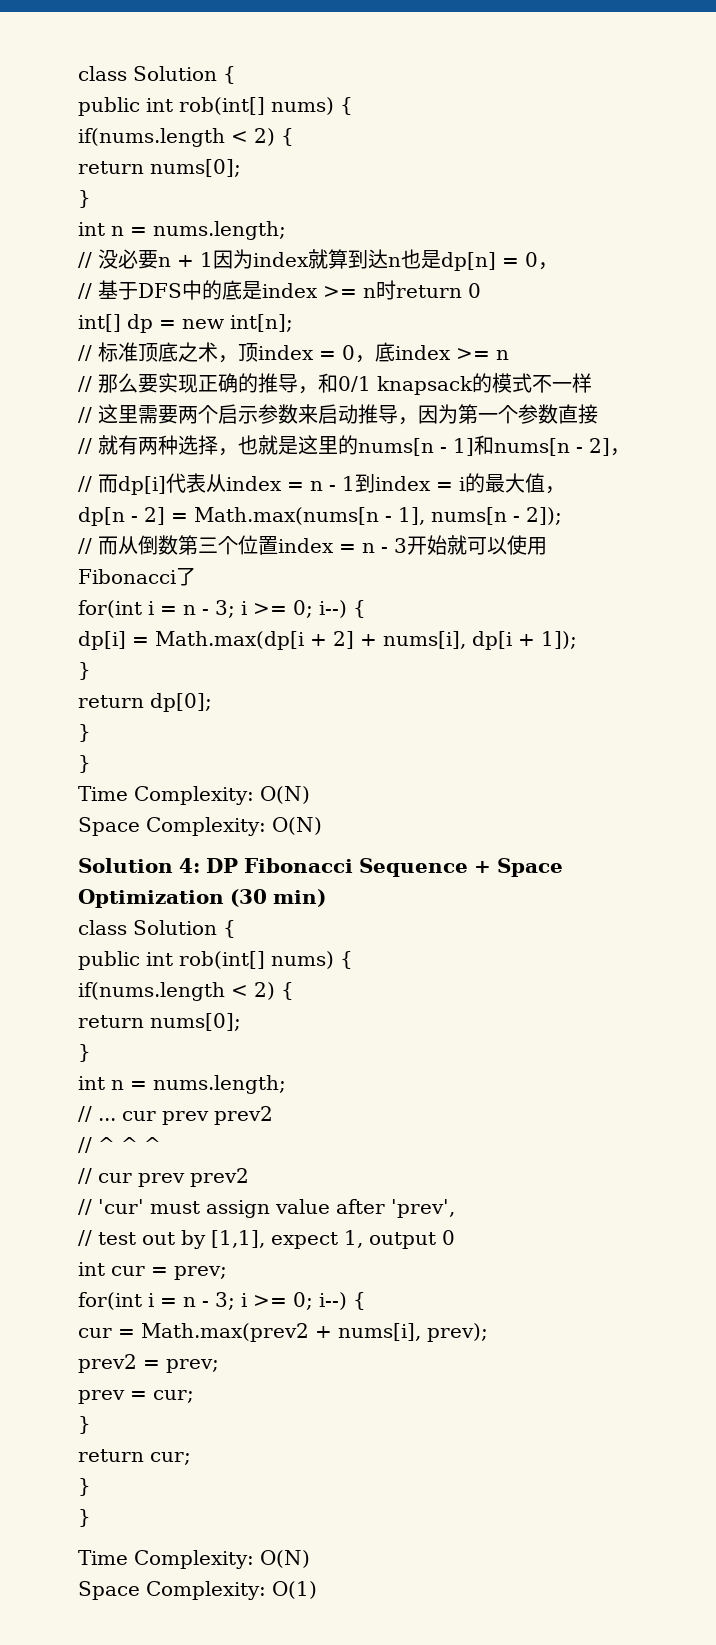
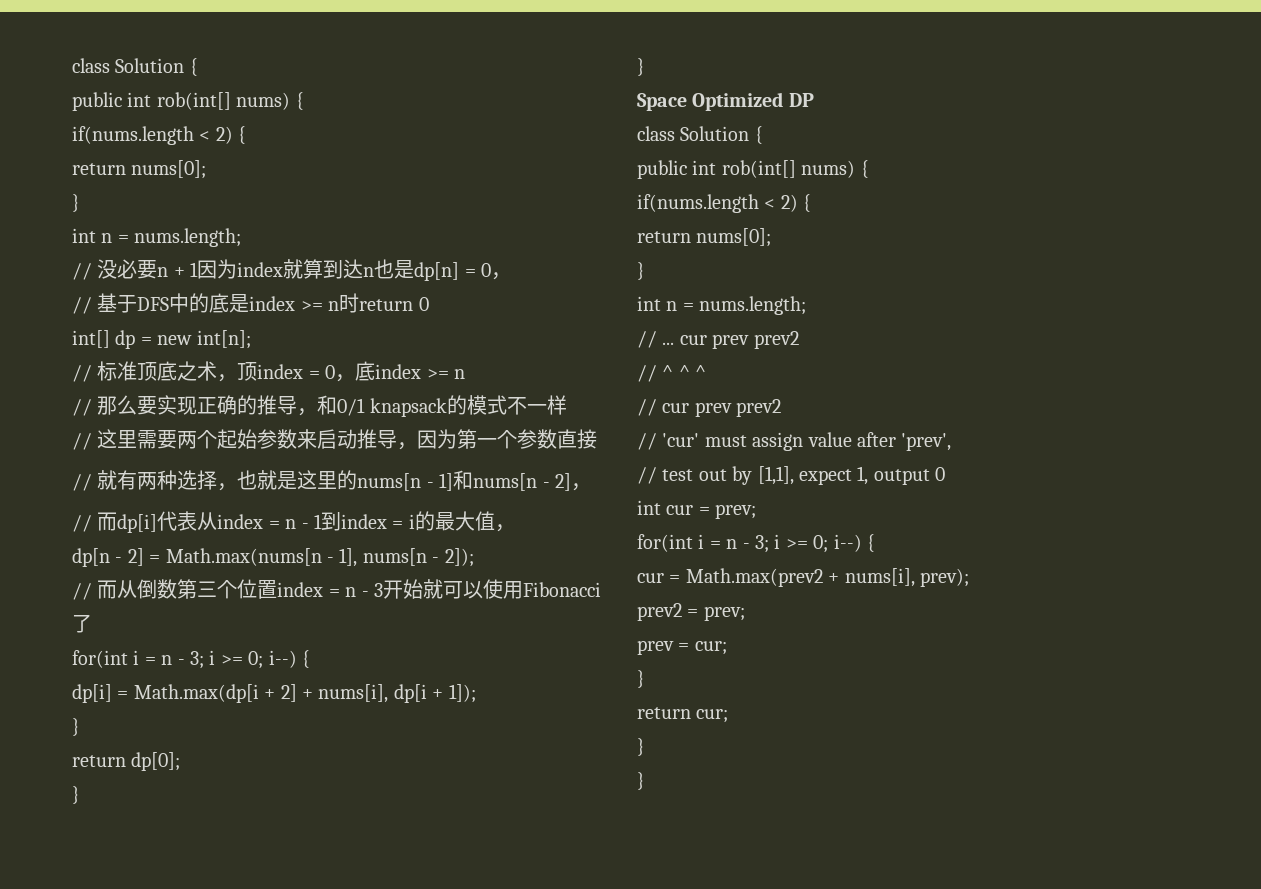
[218,404,258,424] 启示 -> [217,429,258,449] 起始
[78,786,310,805] [78,817,322,836] [78,858,563,877] [78,889,326,908] Time Complexity: O(N) // Space Complexity: O(N) // Solution 4: DP Fibonacci Sequence + Space Optimization (30 min) -> [637,92,814,111] Space Optimized DP
[78,1550,310,1569] [78,1581,317,1600] // Time Complexity: O(N) // Space Complexity: O(1) -> (645, 781) none

